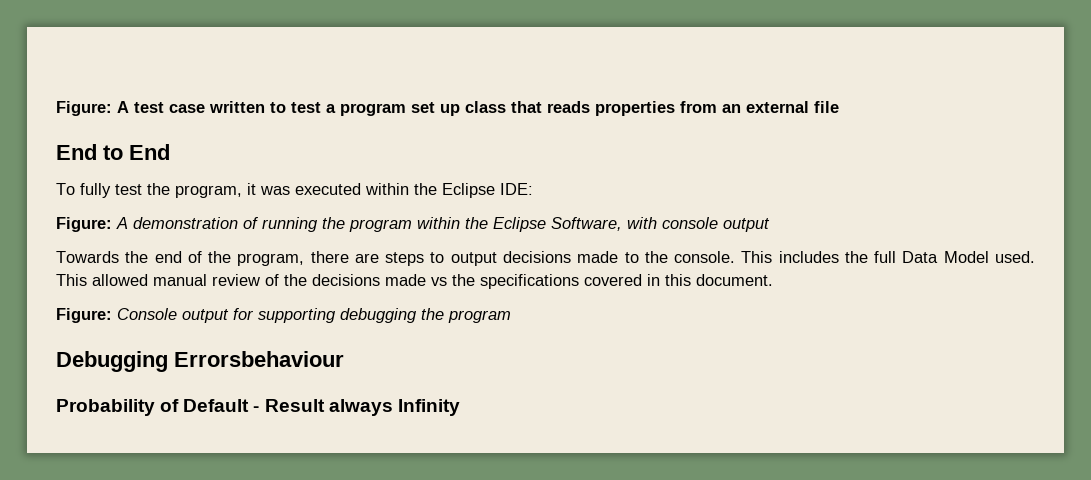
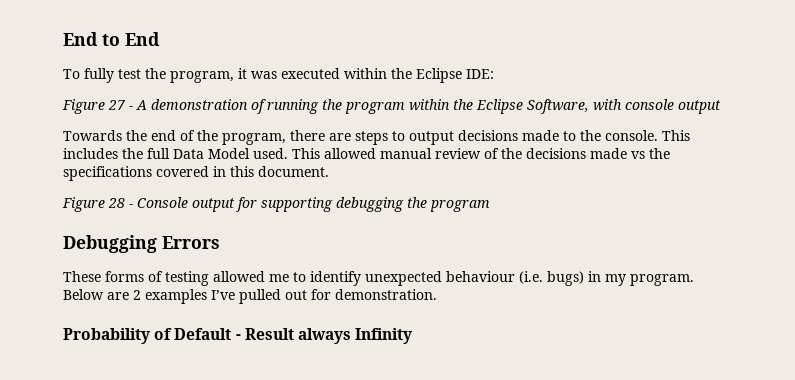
[56,101,839,116] Figure: A test case written to test a program set up class that reads properties from an external file // -> (63, 39) none
[56,217,112,232] Figure: -> [62,99,134,114] Figure 27 -
[56,308,112,323] Figure: -> [62,197,134,212] Figure 28 -
[174,351,344,367] Errorsbehaviour -> [162,236,220,249] [63,271,694,286] [63,289,437,304] Errors // These forms of testing allowed me to identify unexpected behaviour (i.e. bugs) in my program. Below are 2 examples I’ve pulled out for demonstration.

